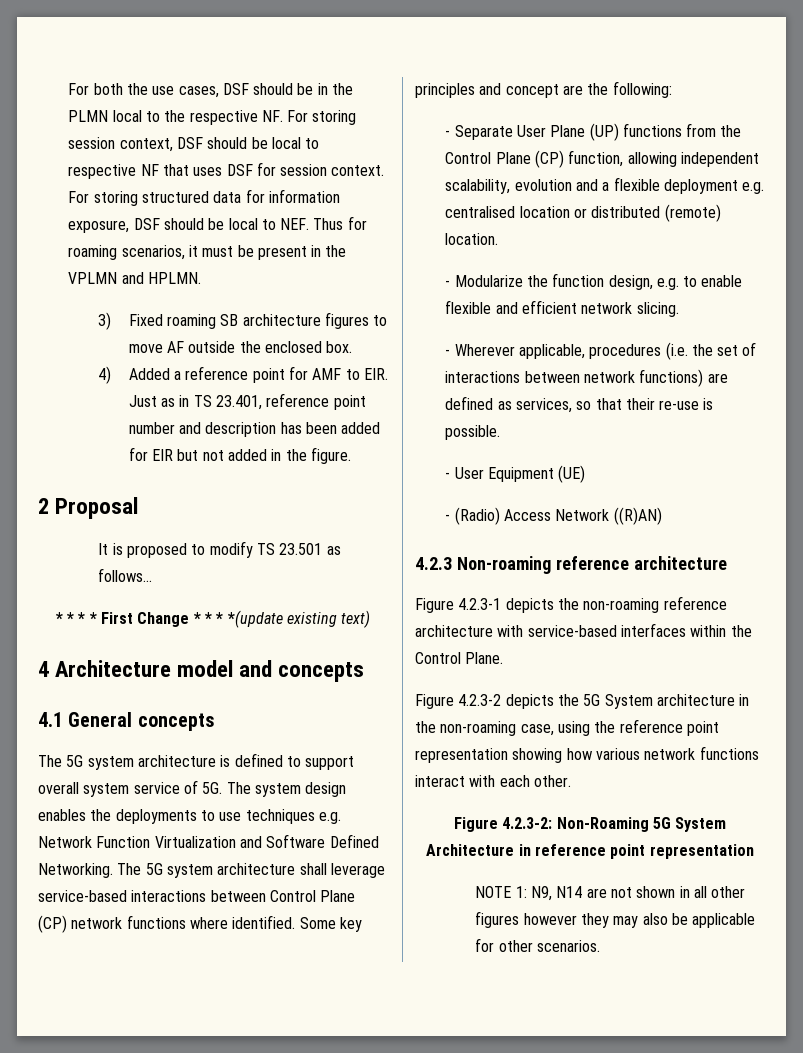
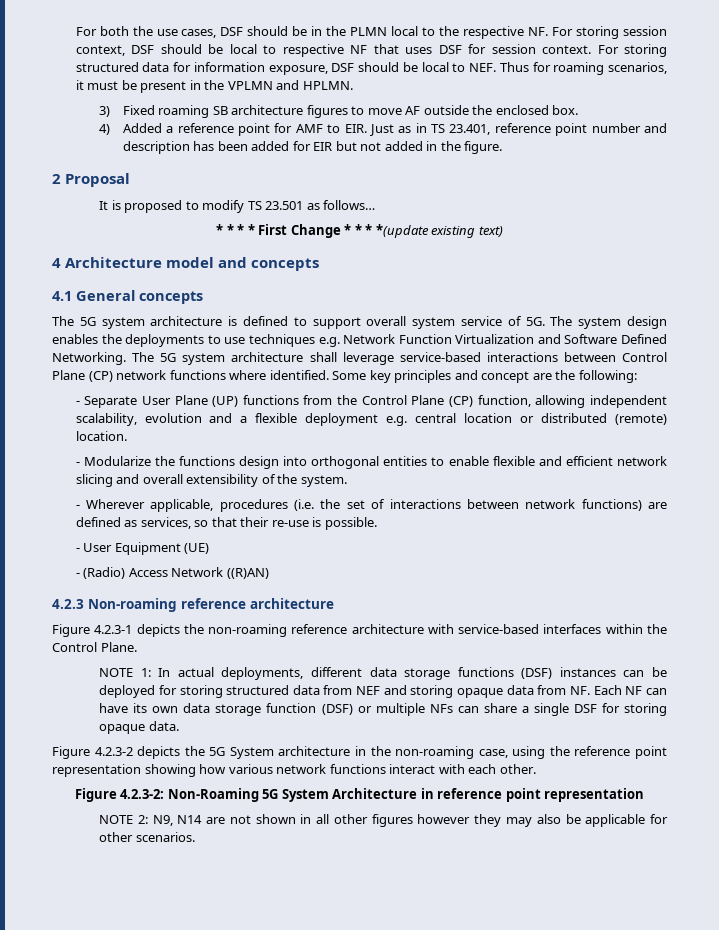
[445,206,516,218] centralised -> [415,413,457,423] central
[552,273,679,290] function design, e.g. -> [178,456,428,469] functions design into orthogonal entities
[636,302,679,317] slicing. -> [75,474,347,487] slicing and overall extensibility of the system.
(504, 658) none -> [99,667,668,680] [99,685,667,698] [99,703,667,716] [99,721,179,734] // NOTE 1: In actual deployments, different data storage functions (DSF) instances can be deployed for storing structured data from NEF and storing opaque data from NF. Each NF can have its own data storage function (DSF) or multiple NFs can share a single DSF for storing opaque data.
[515,886,527,898] 1: -> [137,815,148,824] 2:

